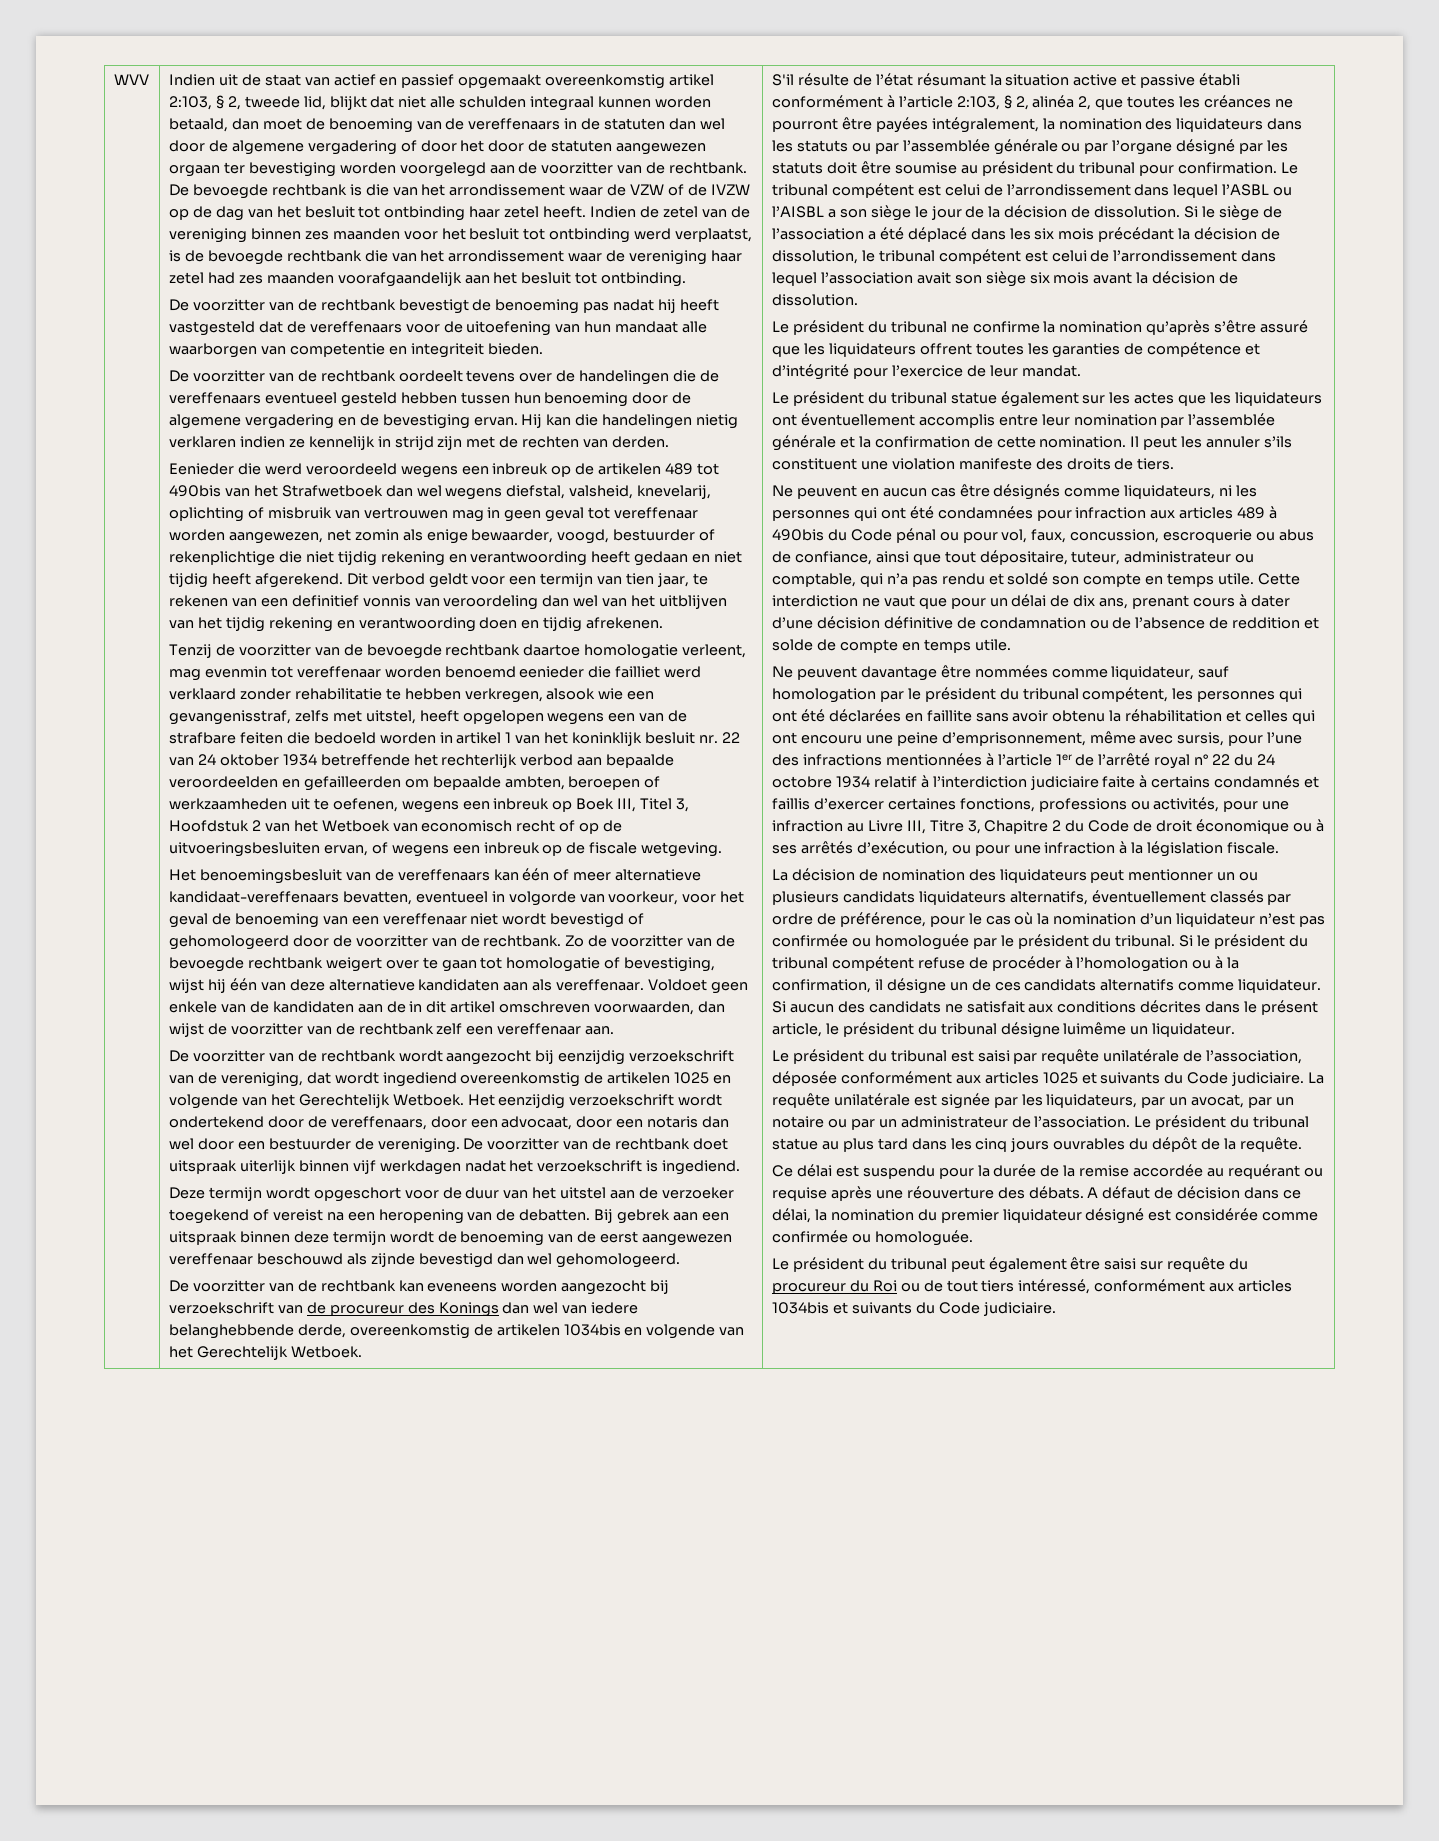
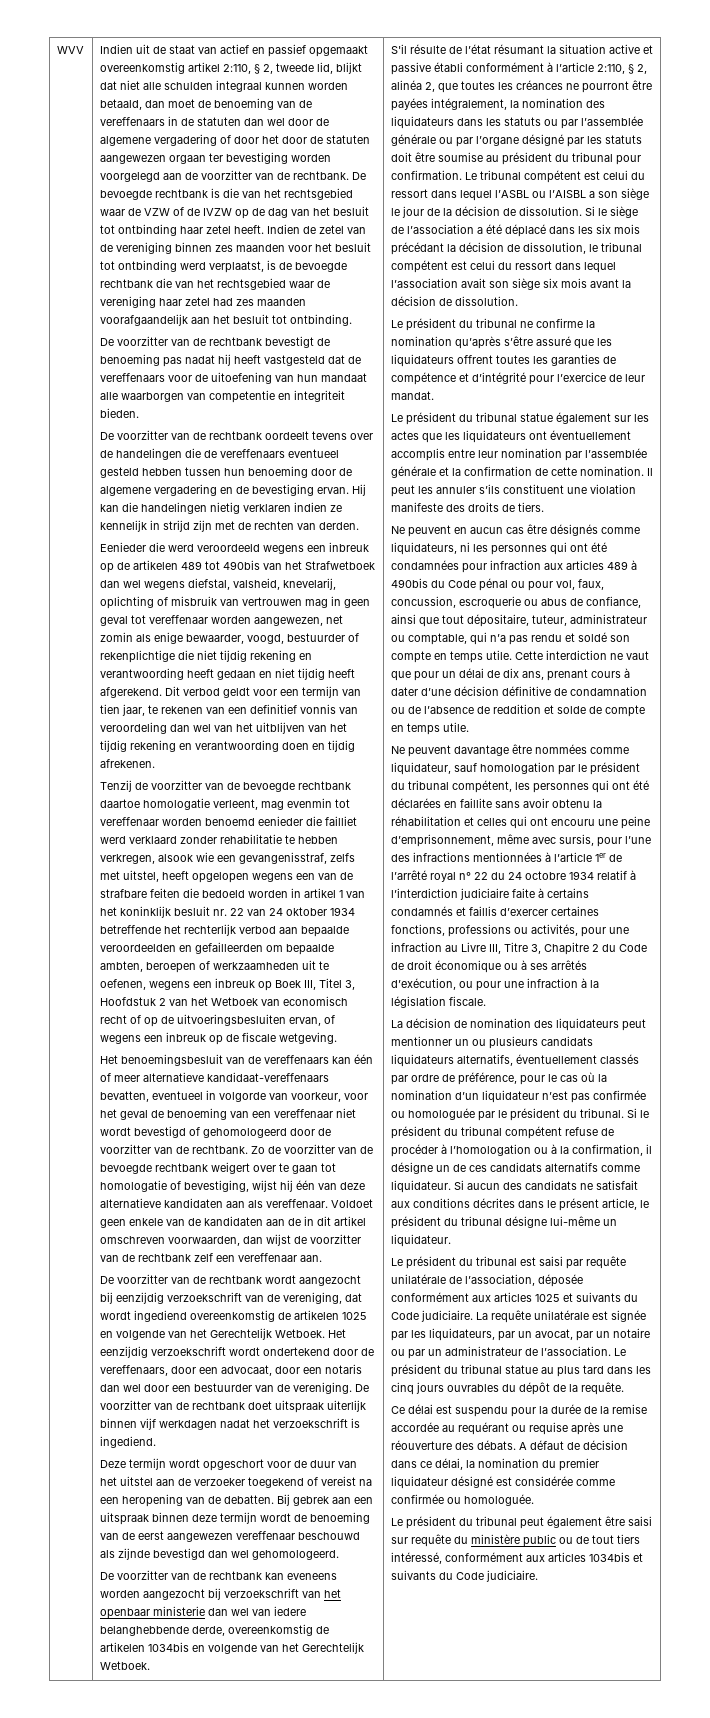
[168,96,212,110] 2:103, -> [222,64,251,74] 2:110,
[449,184,566,196] arrondissement -> [283,188,353,200] rechtsgebied
[448,250,565,262] arrondissement -> [216,278,286,290] rechtsgebied
(351, 1144) none -> [254,1385,274,1392] van
[306,1302,499,1317] de procureur des Konings -> [323,1589,341,1598] [99,1606,205,1619] het openbaar ministerie
[956,96,1000,110] 2:103, -> [596,64,625,74] 2:110,
[983,184,1131,196] de l’arrondissement -> [630,172,645,180] [390,189,428,198] du ressort
[1090,250,1238,262] de l’arrondissement -> [497,261,552,270] du ressort
[1063,1022,1127,1035] luimême -> [549,1216,600,1226] lui-même
[771,1280,897,1294] procureur du Roi -> [470,1534,556,1547] ministère public

